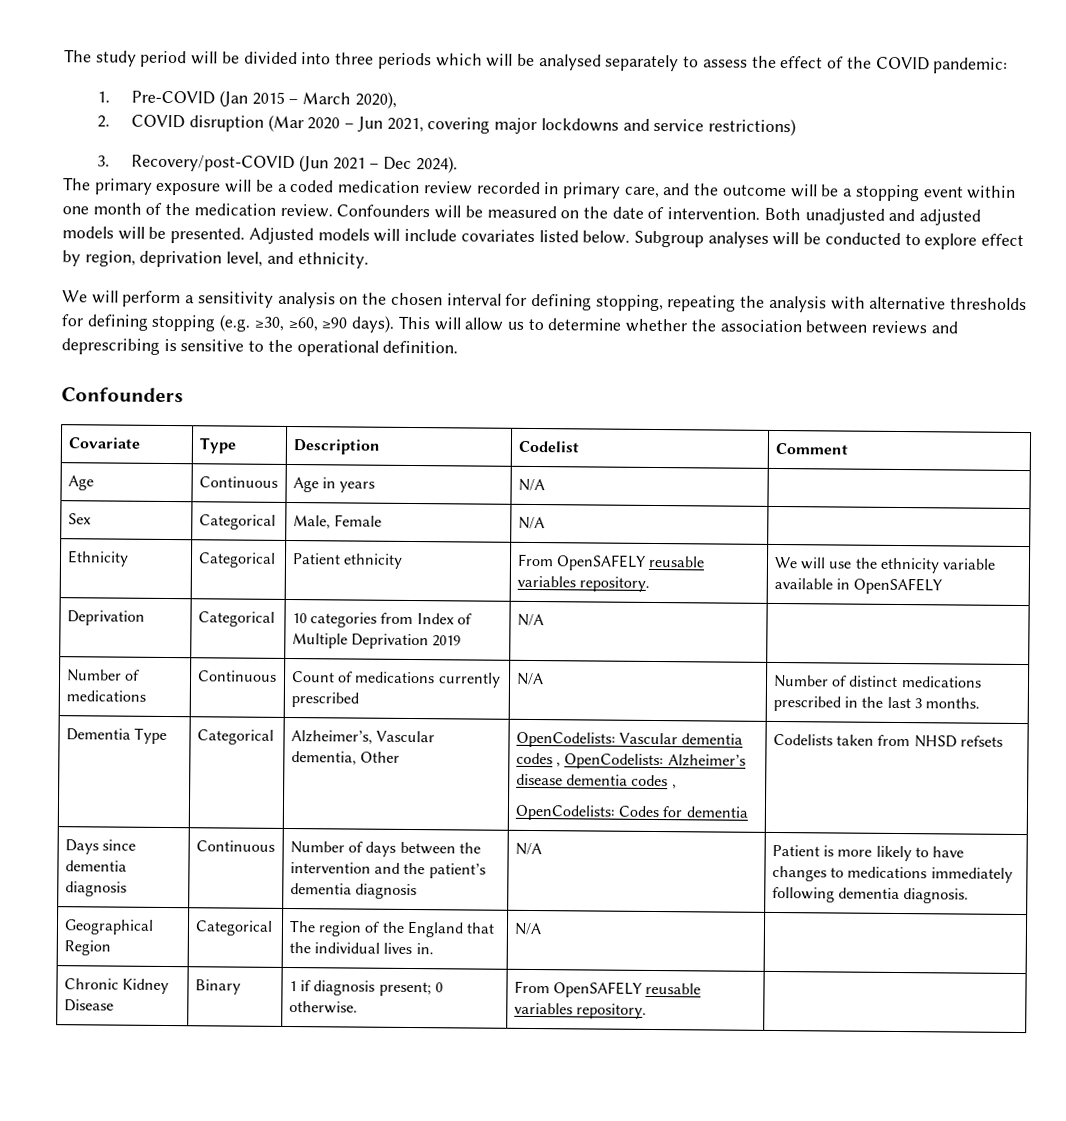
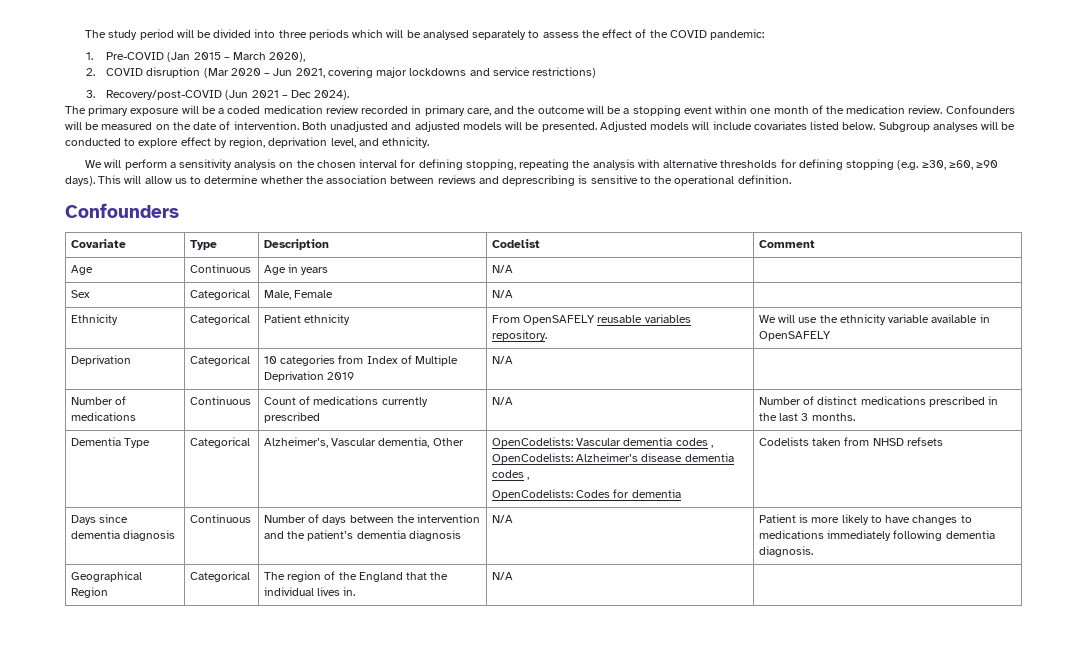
[63,978,170,995] [63,999,114,1012] [194,979,241,995] [288,980,443,997] [288,1001,358,1014] [513,980,702,998] [513,1002,648,1019] // Chronic Kidney Disease | Binary | 1 if diagnosis present; 0 otherwise. | From OpenSAFELY reusable variables repository. | -> (513, 576) none

